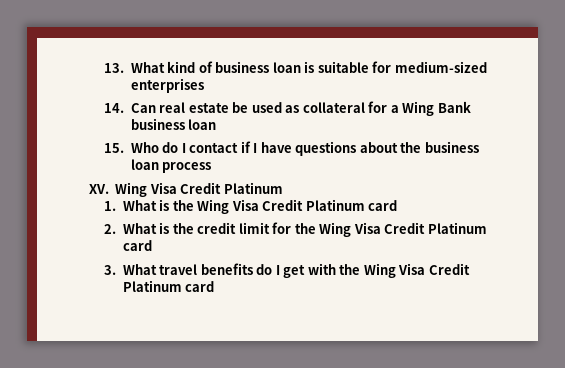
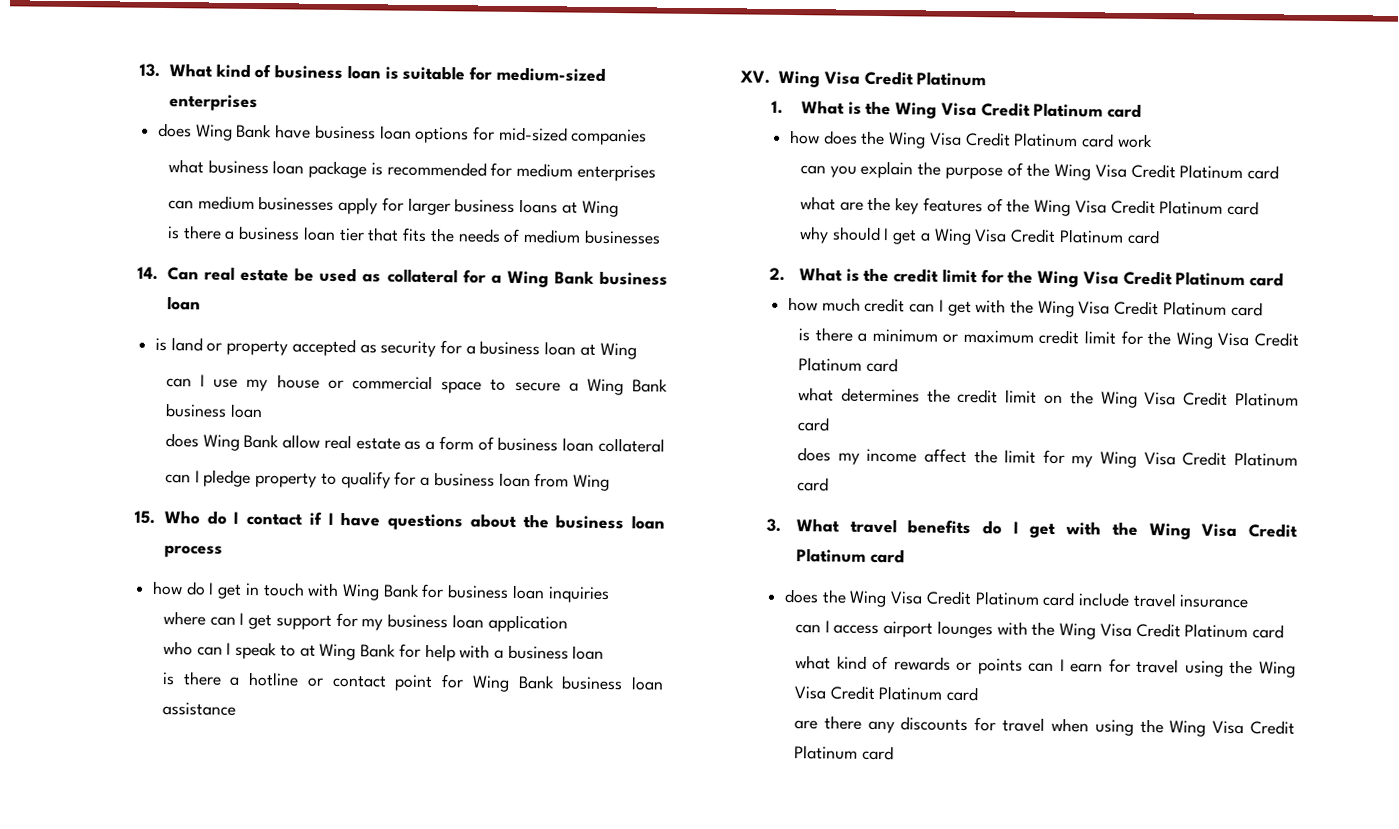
(204, 85) none -> [157,122,648,146] [167,159,656,182] [167,195,619,218] [166,225,661,245] // does Wing Bank have business loan options for mid-sized companies // what business loan package is recommended for medium enterprises // can medium businesses apply for larger business loans at Wing // is there a business loan tier that fits the needs of medium businesses
(217, 124) none -> [154,337,637,360] [165,374,668,396] [164,403,263,419] [164,433,665,453] [164,469,610,491] // is land or property accepted as security for a business loan at Wing // can I use my house or commercial space to secure a Wing Bank business loan // does Wing Bank allow real estate as a form of business loan collateral // can I pledge property to qualify for a business loan from Wing
(212, 167) none -> [151,580,610,603] [162,611,568,633] [162,641,605,662] [161,671,665,692] [161,702,236,716] // how do I get in touch with Wing Bank for business loan inquiries // where can I get support for my business loan application // who can I speak to at Wing Bank for help with a business loan // is there a hotline or contact point for Wing Bank business loan assistance
(398, 205) none -> [789,129,1153,149] [799,160,1279,181] [799,196,1259,217] [798,226,1160,246] // how does the Wing Visa Credit Platinum card work // can you explain the purpose of the Wing Visa Credit Platinum card // what are the key features of the Wing Visa Credit Platinum card // why should I get a Wing Visa Credit Platinum card
(152, 245) none -> [787,296,1263,318] [797,327,1299,349] [797,357,898,373] [797,387,1299,408] [796,417,829,432] [796,447,1298,468] [796,477,829,492] // how much credit can I get with the Wing Visa Credit Platinum card // is there a minimum or maximum credit limit for the Wing Visa Credit Platinum card // what determines the credit limit on the Wing Visa Credit Platinum card // does my income affect the limit for my Wing Visa Credit Platinum card
(215, 286) none -> [783,588,1250,609] [794,620,1284,640] [794,655,1296,678] [793,685,979,702] [793,715,1295,737] [793,745,894,761] // does the Wing Visa Credit Platinum card include travel insurance // can I access airport lounges with the Wing Visa Credit Platinum card // what kind of rewards or points can I earn for travel using the Wing Visa Credit Platinum card // are there any discounts for travel when using the Wing Visa Credit Platinum card

